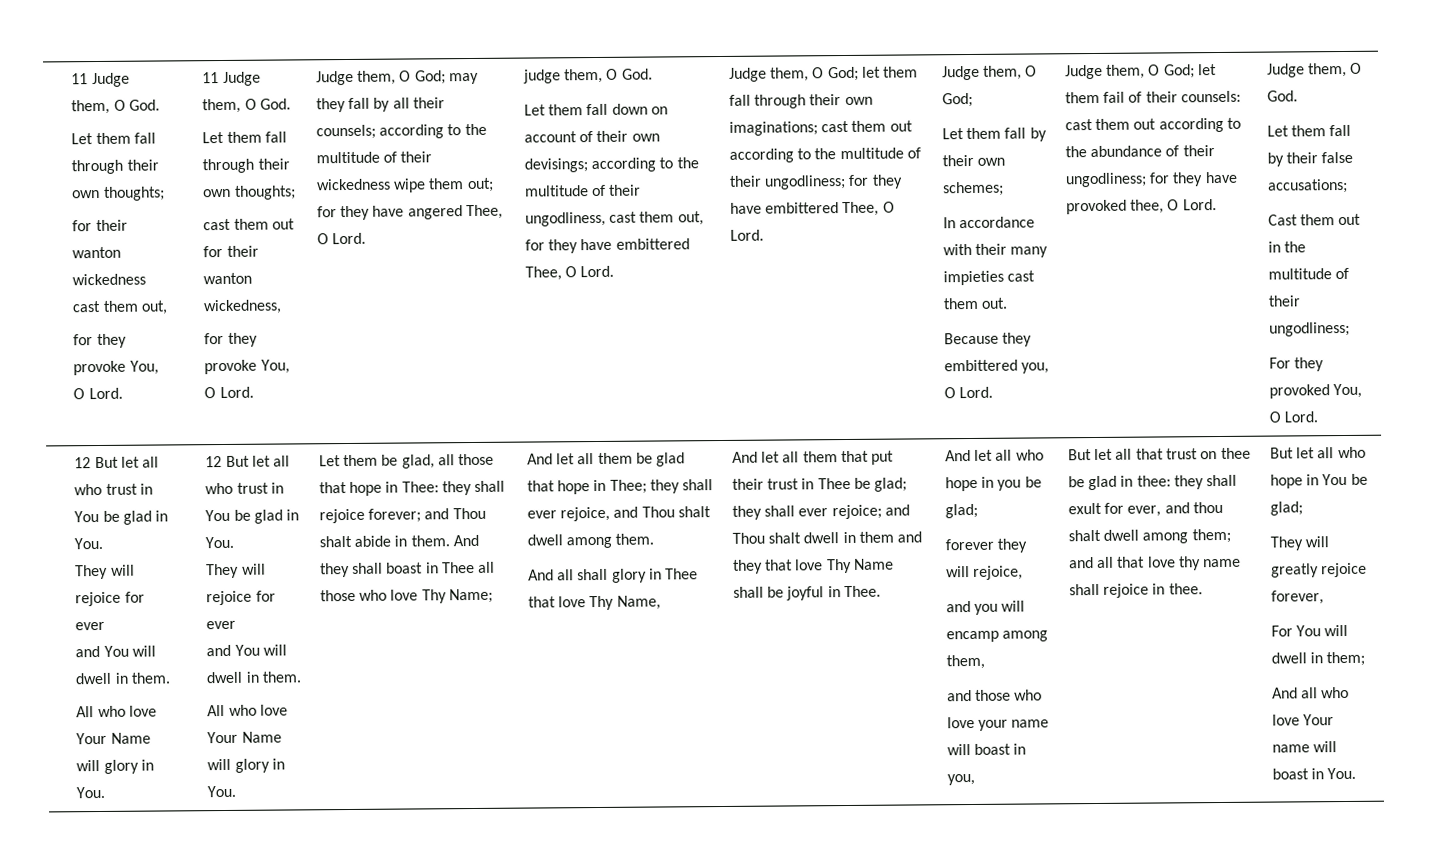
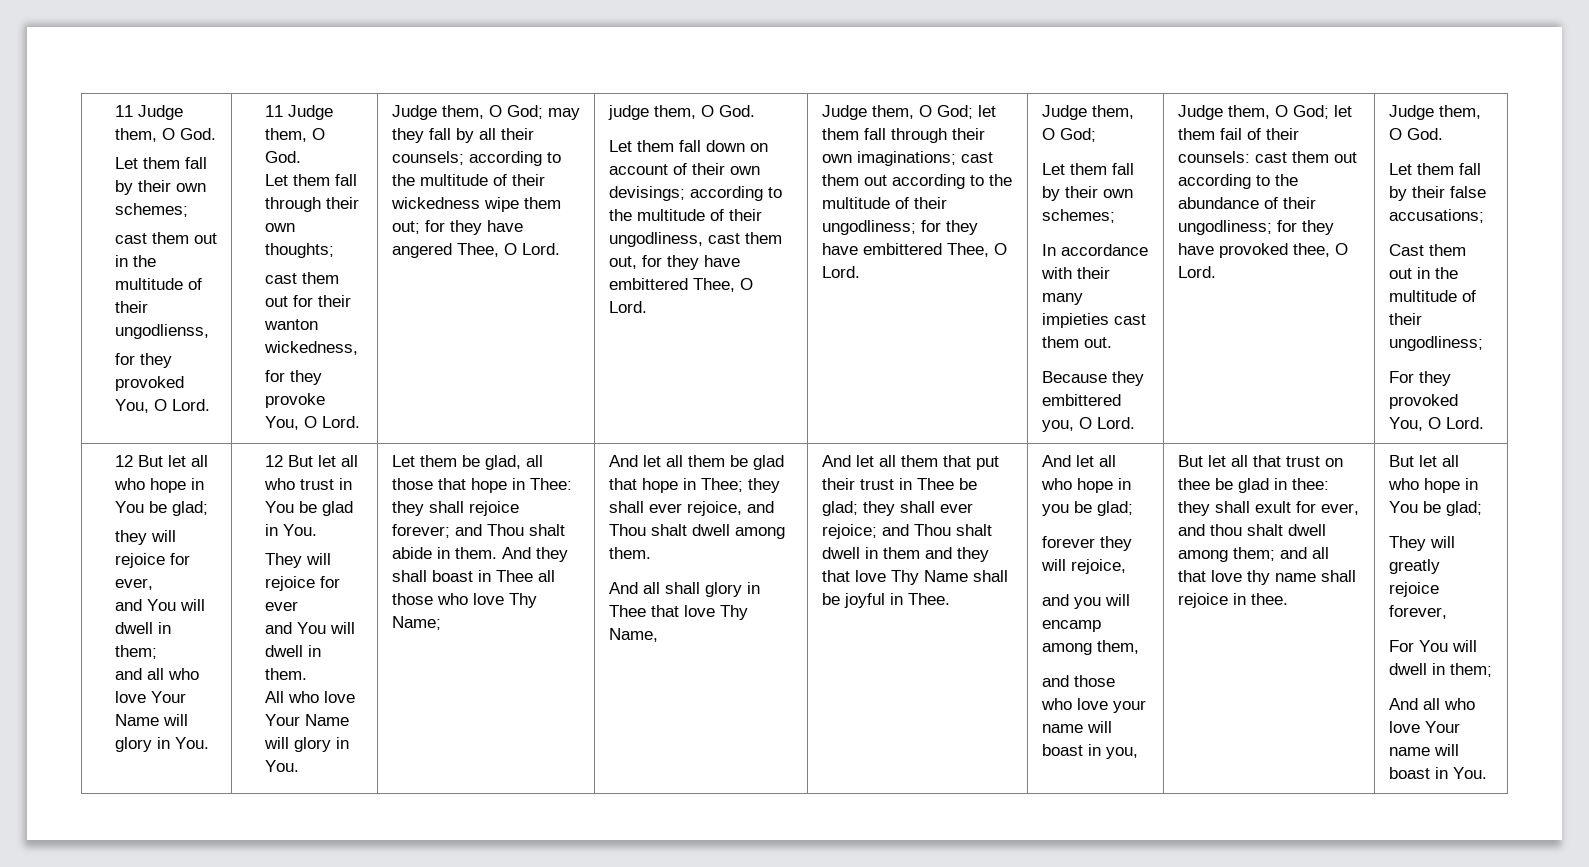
[71,72,130,88] [71,99,161,115] [71,132,157,145] [71,159,159,175] [72,186,165,201] [72,219,128,232] [72,246,122,259] [72,273,147,286] [72,300,169,315] [73,333,127,349] [73,360,127,376] 11 Judge them, O God. // Let them fall through their own thoughts; // for their wanton wickedness cast them out, // for they provoke -> [114,105,183,120] [114,128,216,142] [114,157,207,169] [114,180,206,195] [114,203,188,217] [114,232,217,244] [114,255,156,267] [114,278,202,290] [114,301,148,313] [114,324,209,339] [114,353,172,368] [114,376,184,391] 11 Judge them, O God. // Let them fall by their own schemes; // cast them out in the multitude of their ungodlienss, // for they provoked
[105,483,154,495] [74,510,169,525] [74,537,104,550] [75,564,135,580] [75,591,145,607] [75,621,106,631] [75,645,157,658] [75,672,172,685] [76,706,95,718] trust in You be glad in You. // They will rejoice for ever // and You will dwell in them. // All -> [149,478,204,493] [114,501,208,516] [114,530,176,545] [114,553,190,568] [114,578,153,590] [114,599,205,611] [114,622,171,634] [114,645,157,659] [114,668,164,680] hope in You be glad; // they will rejoice for ever, // and You will dwell in them; // and all

